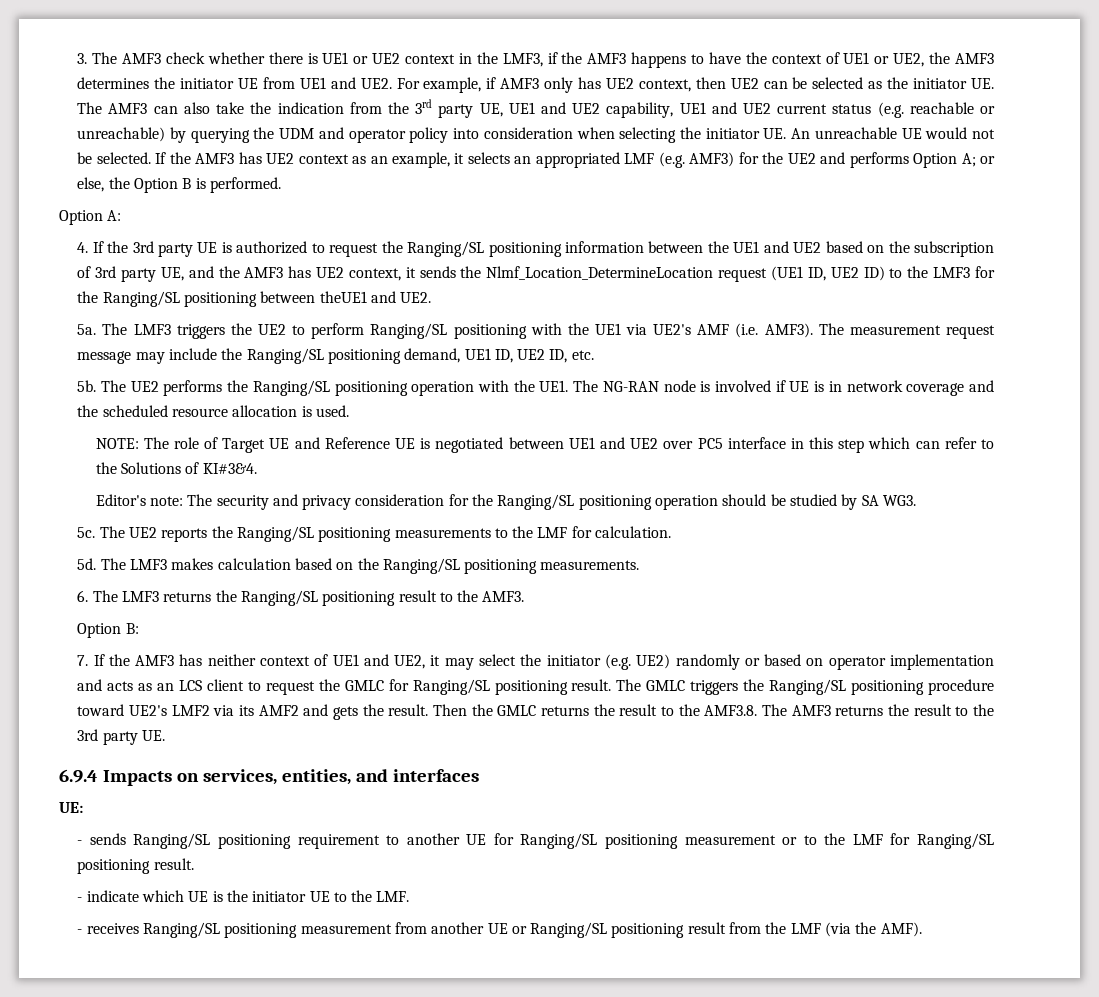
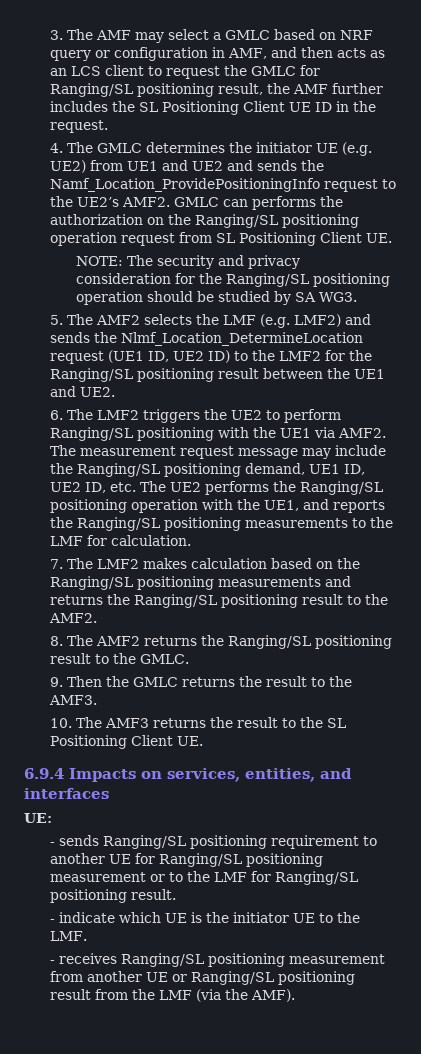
[122,52,994,68] AMF3 check whether there is UE1 or UE2 context in the LMF3, if the AMF3 happens to have the context of UE1 or UE2, the AMF3 -> [96,29,374,43] [50,47,386,61] [50,65,321,79] [50,83,384,97] [50,101,377,115] [50,120,109,133] [50,142,143,153] AMF may select a GMLC based on NRF query or configuration in AMF, and then acts as an LCS client to request the GMLC for Ranging/SL positioning result, the AMF further includes the SL Positioning Client UE ID in the request. // 4. The GMLC
(258, 83) none -> [342,142,373,156] [50,160,87,173] (e.g. UE2)
[360,77,994,93] [77,99,995,118] [77,127,995,143] [77,152,995,168] [77,177,281,193] [59,210,122,225] [77,241,995,257] [77,266,996,282] [77,291,432,307] [77,323,996,339] [77,348,594,364] [77,380,995,396] [77,405,349,417] [95,437,994,453] [95,462,257,474] [95,494,183,506] UE2. For example, if AMF3 only has UE2 context, then UE2 can be selected as the initiator UE. The AMF3 can also take the indication from the 3rd party UE, UE1 and UE2 capability, UE1 and UE2 current status (e.g. reachable or unreachable) by querying the UDM and operator policy into consideration when selecting the initiator UE. An unreachable UE would not be selected. If the AMF3 has UE2 context as an example, it selects an appropriated LMF (e.g. AMF3) for the UE2 and performs Option A; or else, the Option B is performed. // Option A: // 4. If the 3rd party UE is authorized to request the Ranging/SL positioning information between the UE1 and UE2 based on the subscription of 3rd party UE, and the AMF3 has UE2 context, it sends the Nlmf_Location_DetermineLocation request (UE1 ID, UE2 ID) to the LMF3 for the Ranging/SL positioning between theUE1 and UE2. // 5a. The LMF3 triggers the UE2 to perform Ranging/SL positioning with the UE1 via UE2's AMF (i.e. AMF3). The measurement request message may include the Ranging/SL positioning demand, UE1 ID, UE2 ID, etc. // 5b. The UE2 performs the Ranging/SL positioning operation with the UE1. The NG-RAN node is involved if UE is in network coverage and the scheduled resource allocation is used. // NOTE: The role of Target UE and Reference UE is negotiated between UE1 and UE2 over PC5 interface in this step which can refer to the Solutions of KI#3&4. // Editor's note: -> [192,160,325,171] [50,178,397,192] [50,196,344,210] [50,214,360,228] [50,232,393,246] [76,256,124,266] UE2 and sends the Namf_Location_ProvidePositioningInfo request to the UE2’s AMF2. GMLC can performs the authorization on the Ranging/SL positioning operation request from SL Positioning Client UE. // NOTE:
[77,526,157,538] 5c. The UE2 -> [50,314,372,328] [50,332,364,346] [50,350,373,364] [50,368,386,382] [50,386,116,397] [50,409,342,423] [50,427,387,441] [50,445,387,459] [50,463,366,477] [50,481,384,495] [50,499,330,513] 5. The AMF2 selects the LMF (e.g. LMF2) and sends the Nlmf_Location_DetermineLocation request (UE1 ID, UE2 ID) to the LMF2 for the Ranging/SL positioning result between the UE1 and UE2. // 6. The LMF2 triggers the UE2 to perform Ranging/SL positioning with the UE1 via AMF2. The measurement request message may include the Ranging/SL positioning demand, UE1 ID, UE2 ID, etc. The UE2 performs the Ranging/SL positioning operation with the UE1, and
[77,558,167,570] 5d. The LMF3 -> [50,558,140,569] 7. The LMF2
[540,560,640,570] [77,590,525,606] [77,623,139,638] [77,654,994,670] [77,679,994,695] [77,704,429,720] measurements. // 6. The LMF3 returns the Ranging/SL positioning result to the AMF3. // Option B: // 7. If the AMF3 has neither context of UE1 and UE2, it may select the initiator (e.g. UE2) randomly or based on operator implementation and acts as an LCS client to request the GMLC for Ranging/SL positioning result. The GMLC triggers the Ranging/SL positioning procedure toward UE2's LMF2 via its AMF2 and gets the result. -> [218,576,352,587] [50,594,389,608] [49,613,98,623] [50,635,393,649] [50,653,190,664] [50,677,64,687] measurements and returns the Ranging/SL positioning result to the AMF2. // 8. The AMF2 returns the Ranging/SL positioning result to the GMLC. // 9.
[704,705,758,716] AMF3.8. -> [49,695,98,705] [50,718,73,728] AMF3. // 10.
[77,729,138,745] 3rd party -> [327,718,347,728] [50,735,174,749] SL Positioning Client

